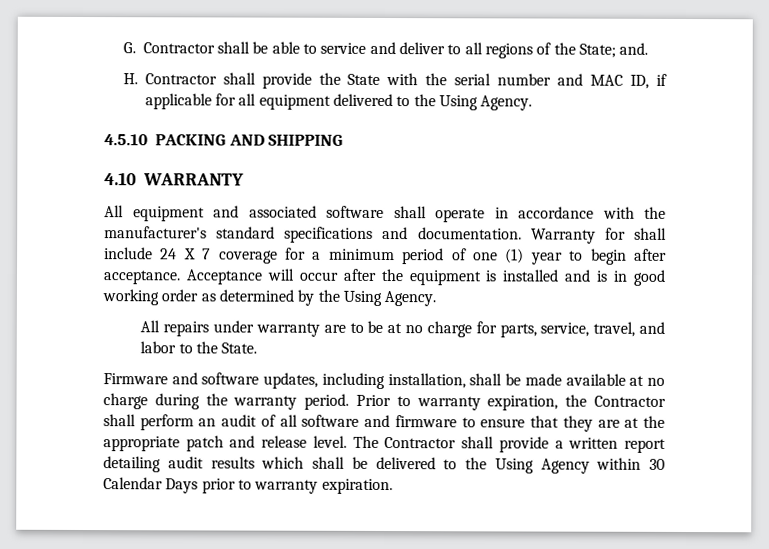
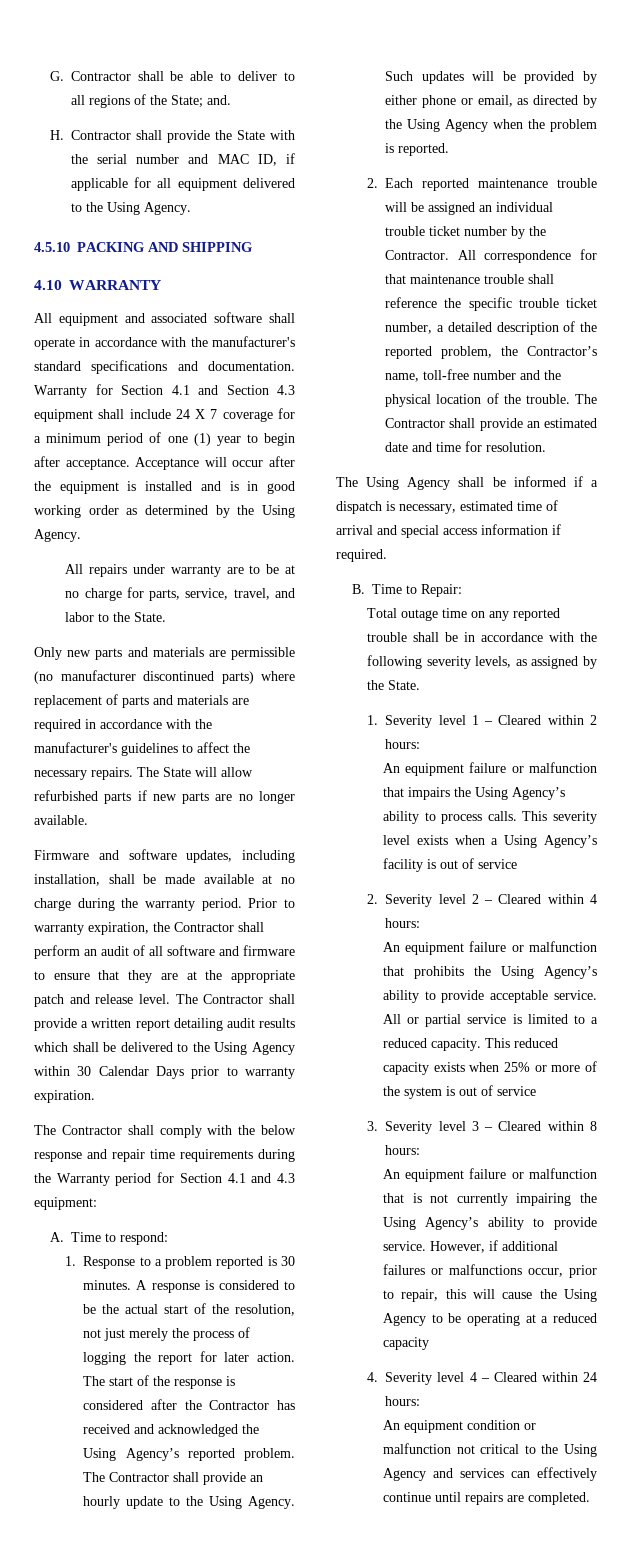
[320,41,396,55] service and -> (232, 76) none
(626, 233) none -> [121,385,295,395] [34,409,93,422] Section 4.1 and Section 4.3 equipment
(258, 348) none -> [34,647,295,660] [34,670,295,684] [34,694,249,708] [34,719,212,732] [34,742,250,756] [34,767,253,780] [34,790,295,804] [34,815,88,825] // Only new parts and materials are permissible (no manufacturer discontinued parts) where replacement of parts and materials are required in accordance with the manufacturer's guidelines to affect the necessary repairs. The State will allow refurbished parts if new parts are no longer available.
(393, 486) none -> [34,1125,296,1138] [34,1149,295,1162] [34,1172,295,1186] [34,1197,97,1210] [49,1232,168,1245] [65,1256,295,1269] [83,1280,295,1293] [83,1303,295,1316] [83,1327,251,1341] [83,1351,295,1365] [83,1375,236,1389] [83,1399,295,1410] [83,1424,260,1437] [83,1448,295,1461] [83,1472,264,1485] [83,1496,295,1509] [385,71,597,84] [385,95,597,108] [385,119,597,132] [385,143,450,156] [367,178,597,191] [385,202,554,215] [385,226,547,239] [385,249,597,263] [385,274,555,284] [385,297,597,311] [385,321,597,335] [385,346,597,359] [385,369,562,382] [385,393,597,407] [385,418,597,431] [385,441,547,452] [336,476,598,490] [336,500,558,514] [336,524,561,538] [336,549,387,562] [351,584,462,597] [367,608,561,621] [367,632,597,642] [367,655,597,669] [367,680,421,690] [367,715,597,728] [385,739,421,749] [382,762,597,776] [382,787,565,800] [382,811,597,824] [382,835,597,848] [382,858,517,872] [367,894,597,907] [385,918,421,928] [382,941,597,955] [382,966,597,979] [382,990,597,1003] [382,1014,598,1027] [382,1038,558,1051] [382,1061,597,1075] [382,1085,536,1099] [367,1121,597,1134] [385,1145,421,1155] [382,1168,597,1182] [382,1193,597,1206] [382,1217,597,1230] [382,1240,558,1253] [382,1264,597,1278] [382,1289,597,1302] [382,1313,597,1326] [382,1337,429,1350] [367,1372,597,1385] [385,1396,421,1406] [382,1420,536,1433] [382,1443,597,1457] [382,1467,597,1481] [382,1492,590,1505] // The Contractor shall comply with the below response and repair time requirements during the Warranty period for Section 4.1 and 4.3 equipment: // A. Time to respond: // 1. Response to a problem reported is 30 minutes. A response is considered to be the actual start of the resolution, not just merely the process of logging the report for later action. The start of the response is considered after the Contractor has received and acknowledged the Using Agency’s reported problem. The Contractor shall provide an hourly update to the Using Agency. Such updates will be provided by either phone or email, as directed by the Using Agency when the problem is reported. // 2. Each reported maintenance trouble will be assigned an individual trouble ticket number by the Contractor. All correspondence for that maintenance trouble shall reference the specific trouble ticket number, a detailed description of the reported problem, the Contractor’s name, toll-free number and the physical location of the trouble. The Contractor shall provide an estimated date and time for resolution. // The Using Agency shall be informed if a dispatch is necessary, estimated time of arrival and special access information if required. // B. Time to Repair: // Total outage time on any reported trouble shall be in accordance with the following severity levels, as assigned by the State. // 1. Severity level 1 – Cleared within 2 hours: // An equipment failure or malfunction that impairs the Using Agency’s ability to process calls. This severity level exists when a Using Agency’s facility is out of service // 2. Severity level 2 – Cleared within 4 hours: // An equipment failure or malfunction that prohibits the Using Agency’s ability to provide acceptable service. All or partial service is limited to a reduced capacity. This reduced capacity exists when 25% or more of the system is out of service // 3. Severity level 3 – Cleared within 8 hours: // An equipment failure or malfunction that is not currently impairing the Using Agency’s ability to provide service. However, if additional failures or malfunctions occur, prior to repair, this will cause the Using Agency to be operating at a reduced capacity // 4. Severity level 4 – Cleared within 24 hours: // An equipment condition or malfunction not critical to the Using Agency and services can effectively continue until repairs are completed.

